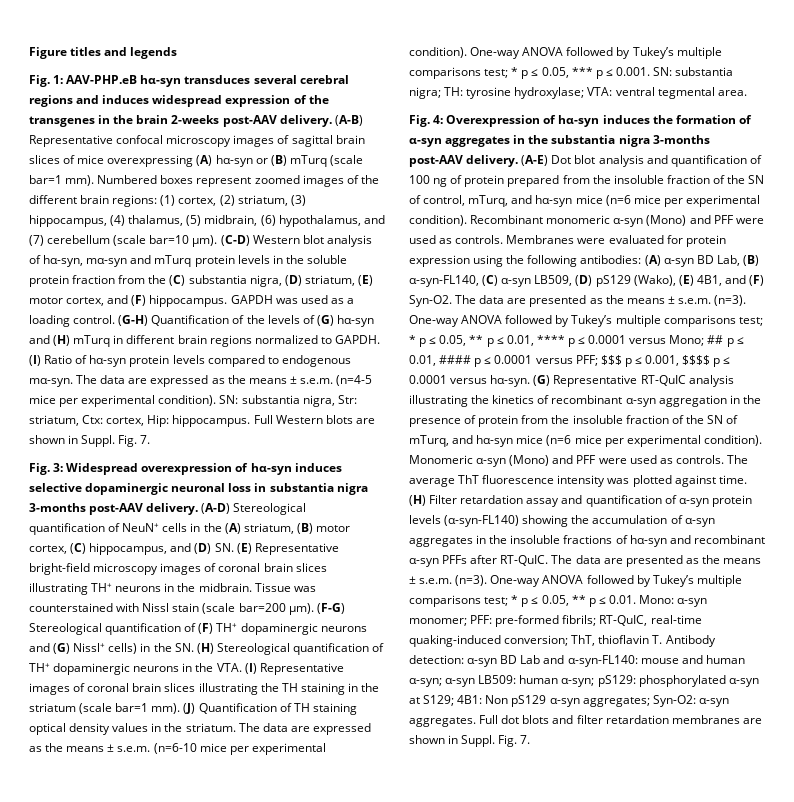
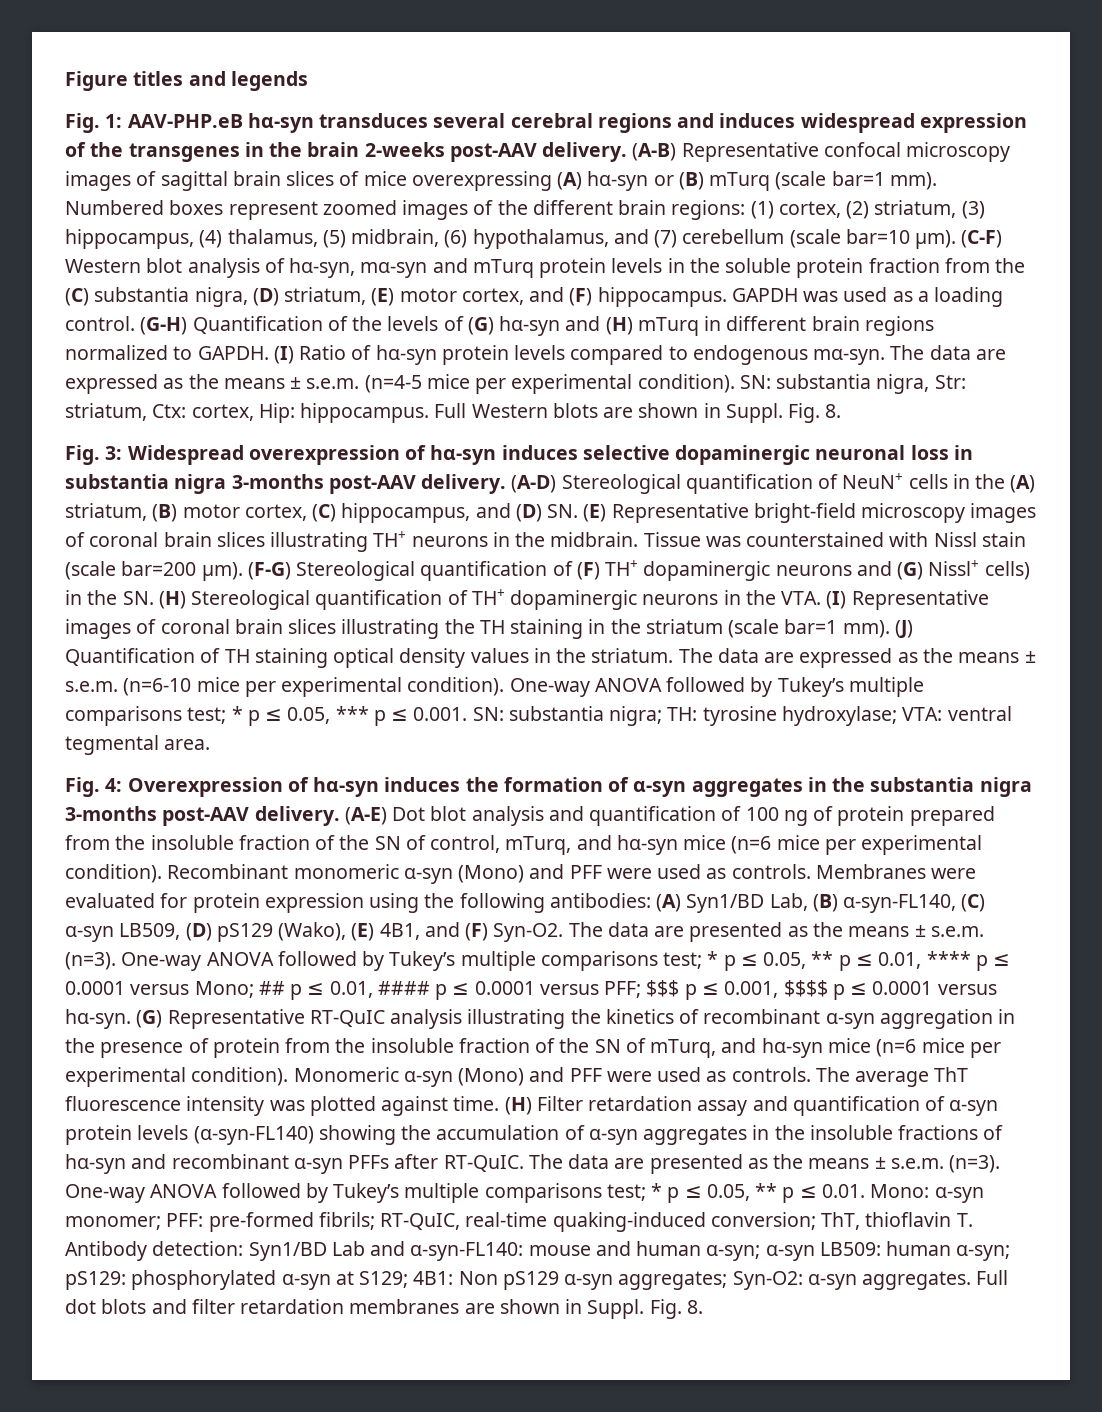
[220,235,250,246] (C-D) -> [961,230,1003,248] (C-F)
[140,435,151,444] 7. -> [825,404,842,418] 8.
[663,255,714,267] α-syn BD -> [686,894,765,913] Syn1/BD
[467,655,518,667] α-syn BD -> [248,1242,327,1261] Syn1/BD
[520,735,531,744] 7. -> [686,1300,703,1314] 8.

